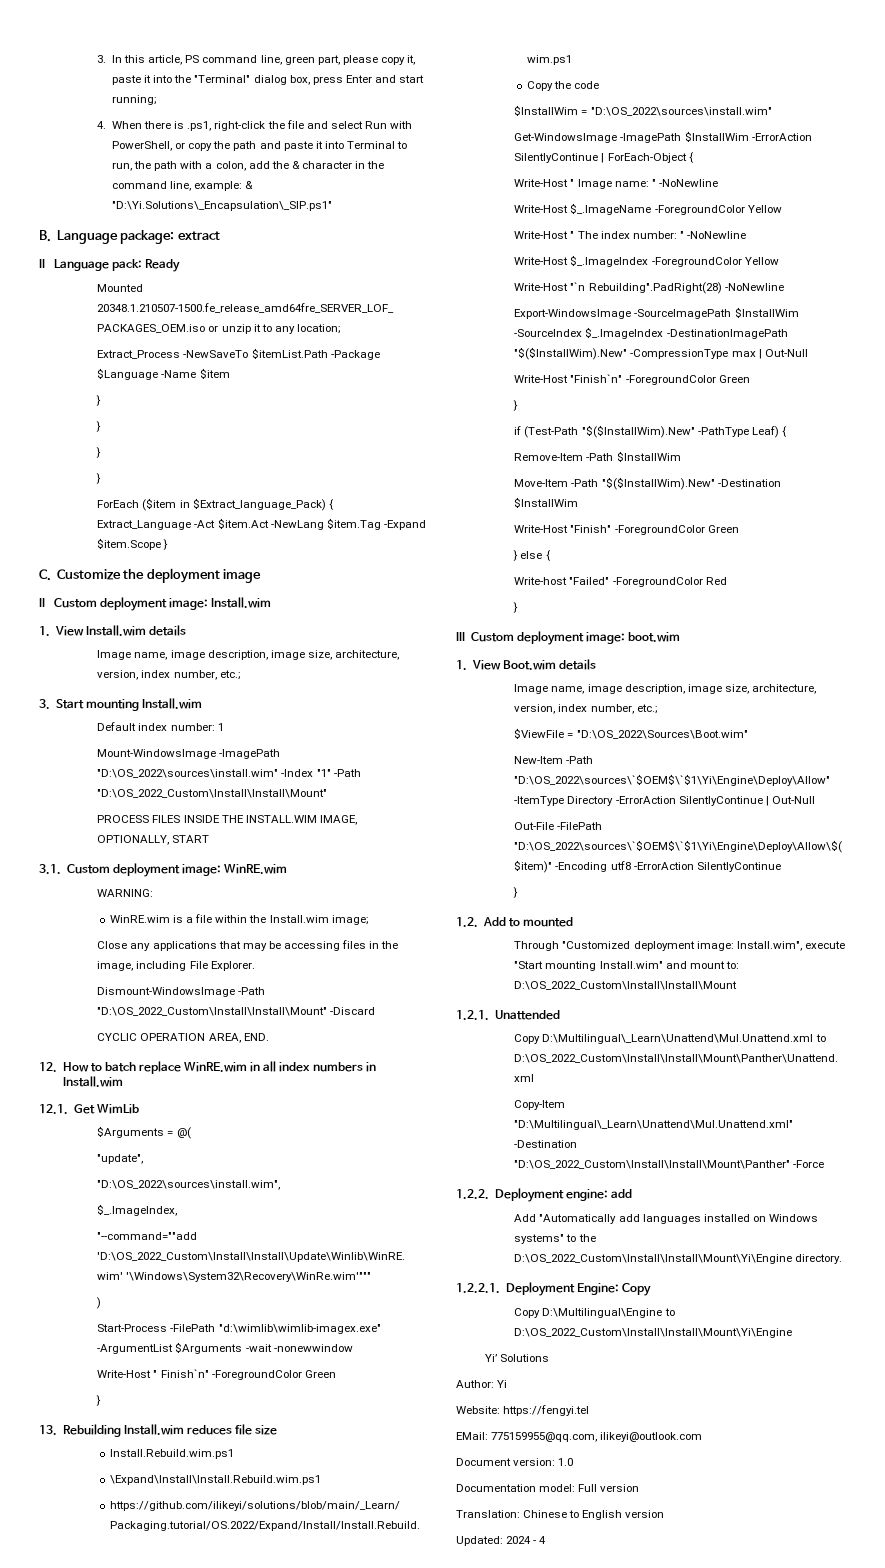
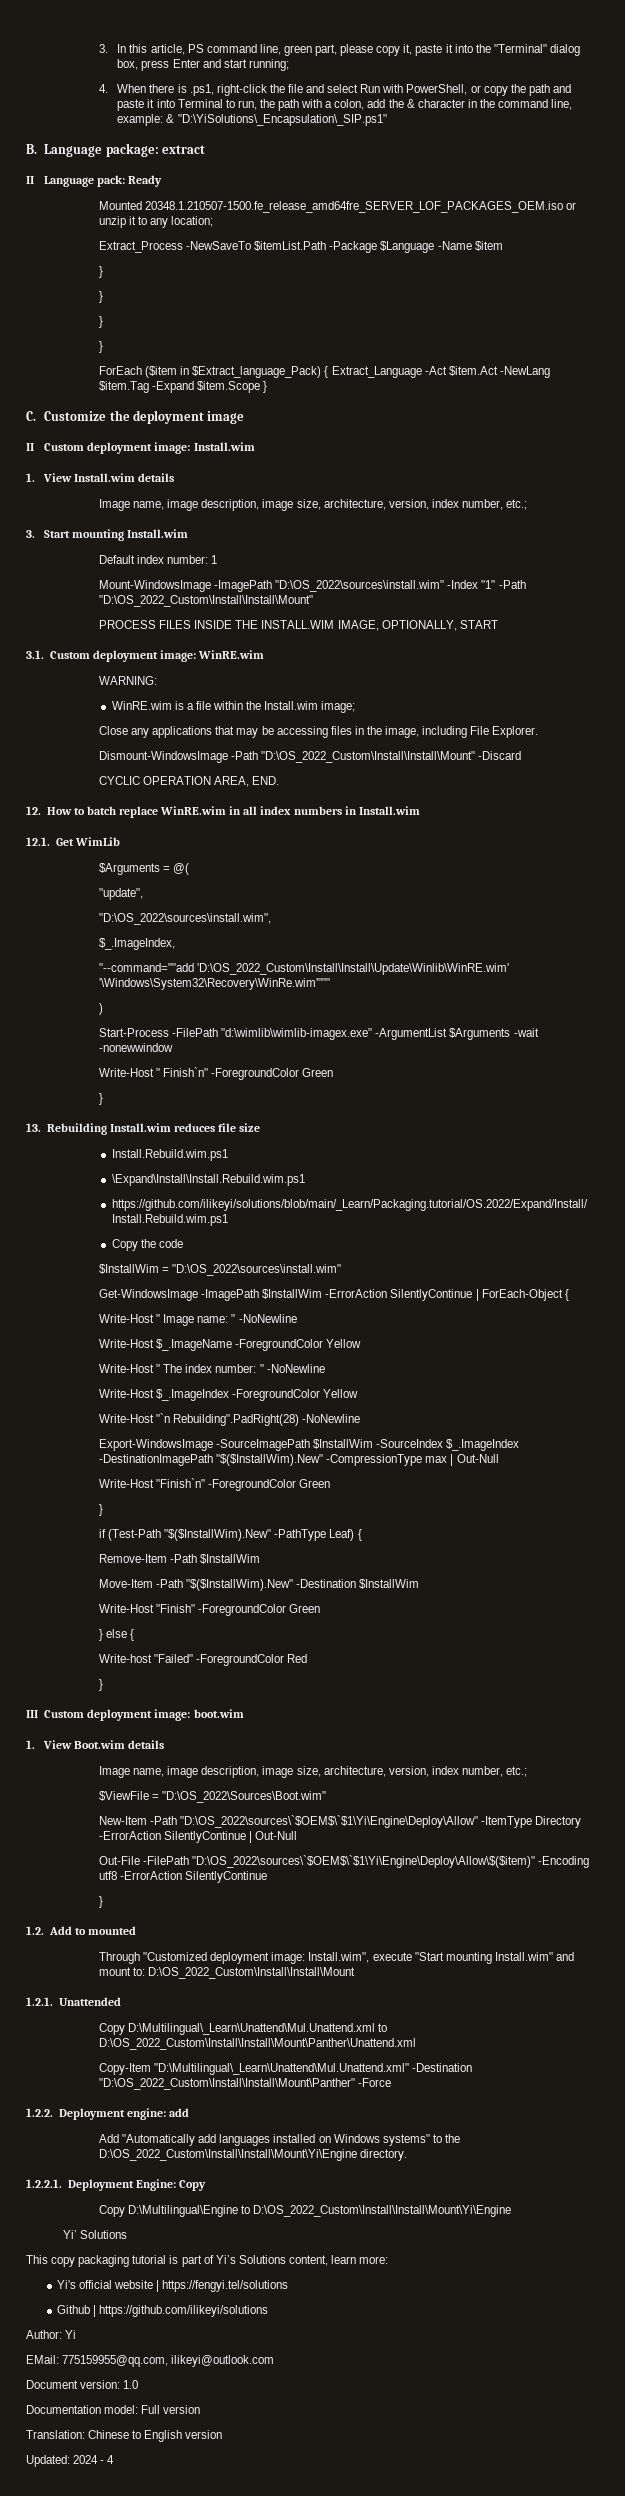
[112,201,333,211] "D:\Yi.Solutions\_Encapsulation\_SIP.ps1" -> [177,114,387,126] "D:\YiSolutions\_Encapsulation\_SIP.ps1"
(550, 1358) none -> [26,2255,389,2267] [56,2280,289,2292] [56,2305,269,2317] // This copy packaging tutorial is part of Yi’s Solutions content, learn more: // Yi's official website | https://fengyi.tel/solutions // Github | https://github.com/ilikeyi/solutions
[456,1405,590,1416] // Website: https://fengyi.tel -> (77, 2334) none

